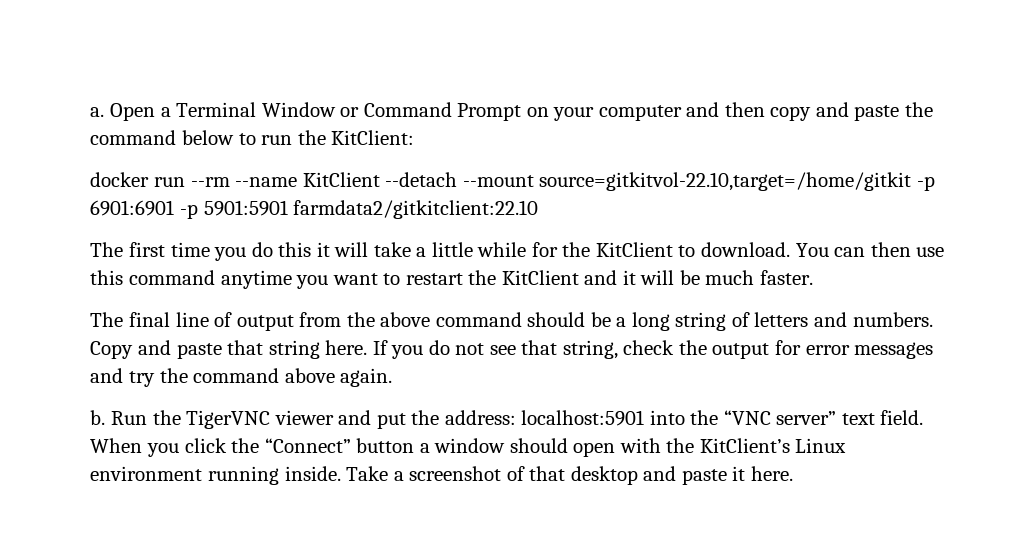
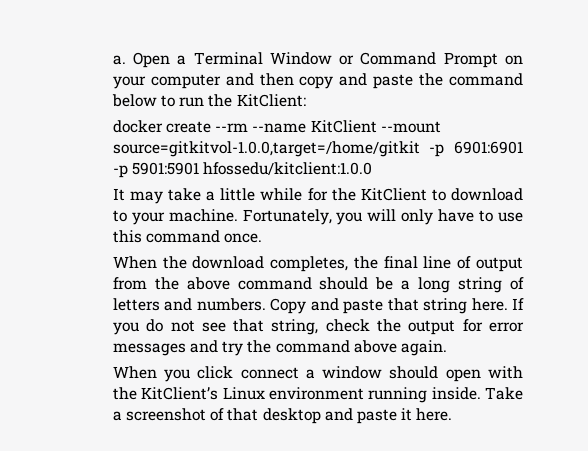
[153,177,185,187] run -> [166,121,212,133] create
[385,172,912,191] --detach --mount source=gitkitvol-22.10,target=/home/gitkit -> [380,121,441,133] [112,141,420,157] --mount source=gitkitvol-1.0.0,target=/home/gitkit
[293,200,539,219] [90,242,369,261] farmdata2/gitkitclient:22.10 // The first time you do this it will -> [203,162,373,175] [112,188,163,204] hfossedu/kitclient:1.0.0 // It may
[701,242,945,257] [90,270,813,289] [90,312,124,327] download. You can then use this command anytime you want to restart the KitClient and it will be much faster. // The -> [451,188,523,201] [112,209,524,225] [112,230,263,243] [112,256,378,272] download to your machine. Fortunately, you will only have to use this command once. // When the download completes, the
[90,410,924,429] [90,438,415,457] b. Run the TigerVNC viewer and put the address: localhost:5901 into the “VNC server” text field. When you click the “Connect” button -> [112,366,299,382] When you click connect

